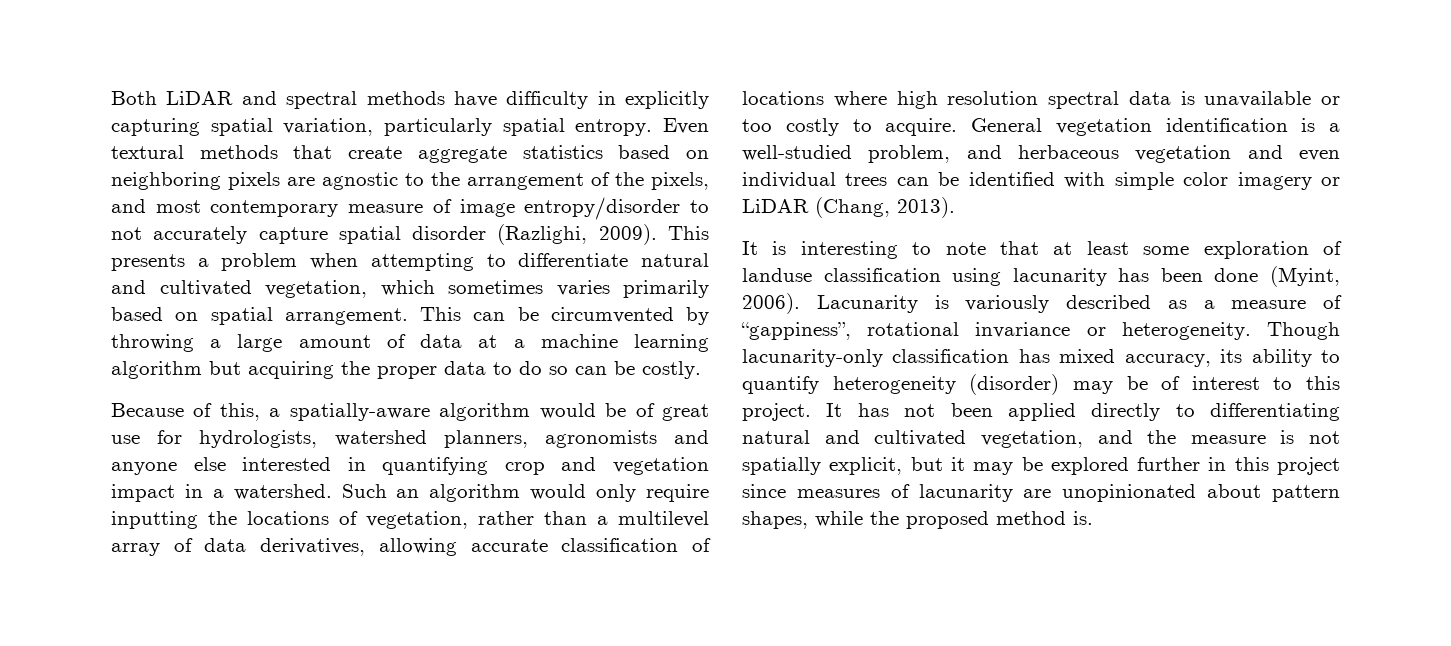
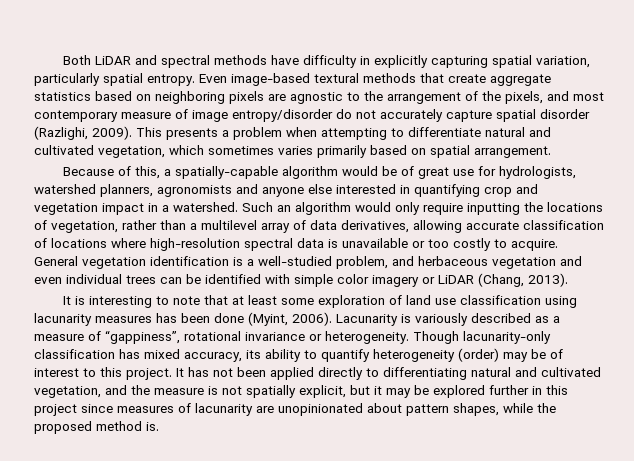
(710, 126) none -> [231,73,310,86] image-based
[690,200,709,213] to -> [336,109,352,119] do
[420,307,709,325] [111,334,709,352] [111,361,701,379] This can be circumvented by throwing a large amount of data at a machine learning algorithm but acquiring the proper data to do so can be costly. -> (551, 152) none
[289,403,430,421] spatially-aware -> [174,166,278,179] spatially-capable
[896,91,1039,109] high resolution -> [150,238,240,251] high-resolution
[742,268,812,282] landuse -> [405,295,456,305] land use
(1107, 277) none -> [95,316,152,323] measures
[969,374,1060,395] (disorder) -> [458,348,499,362] (order)

